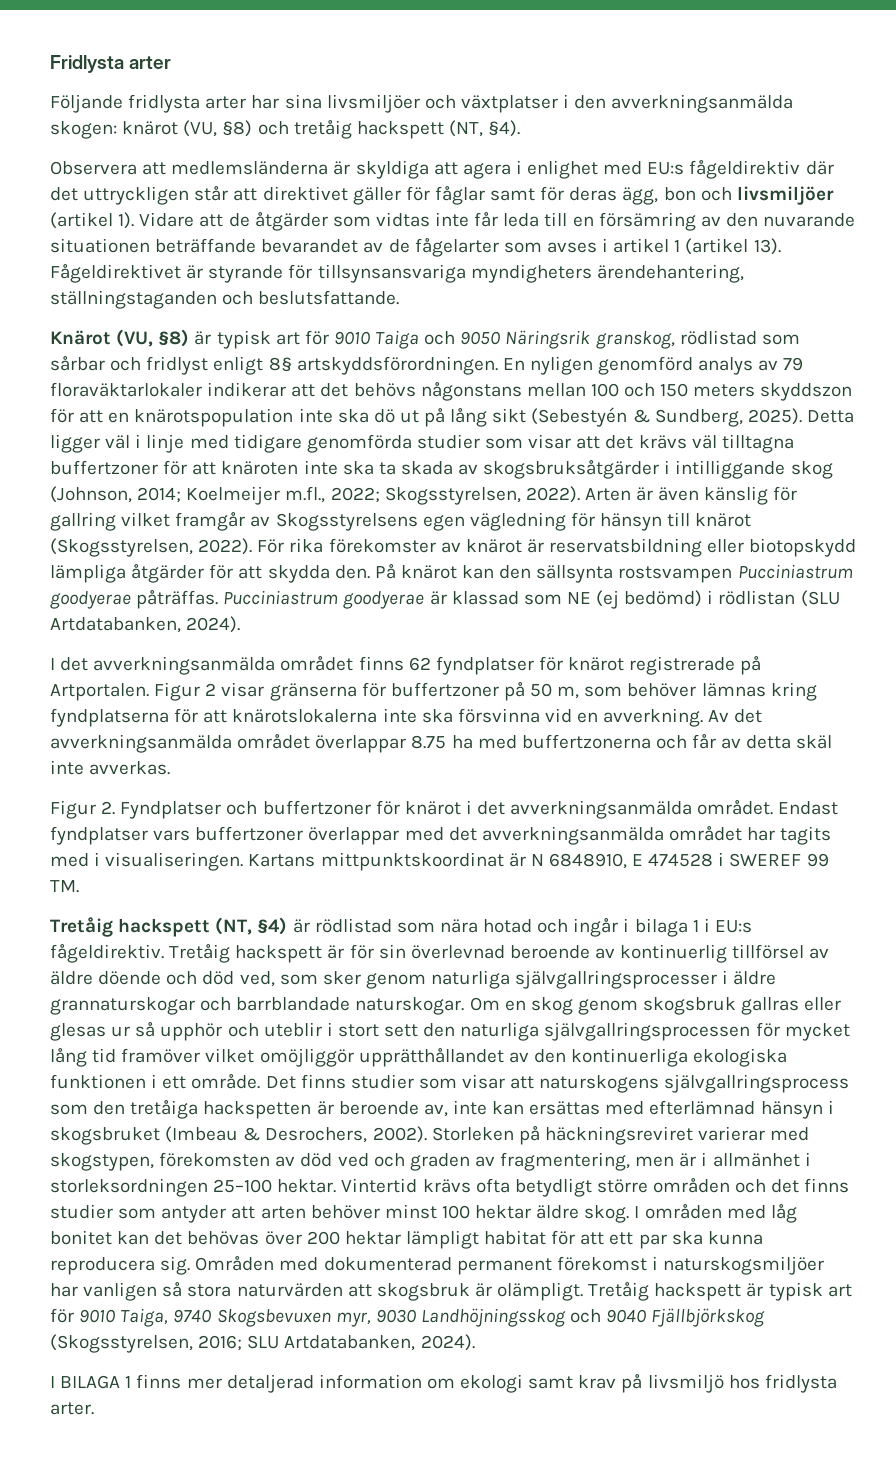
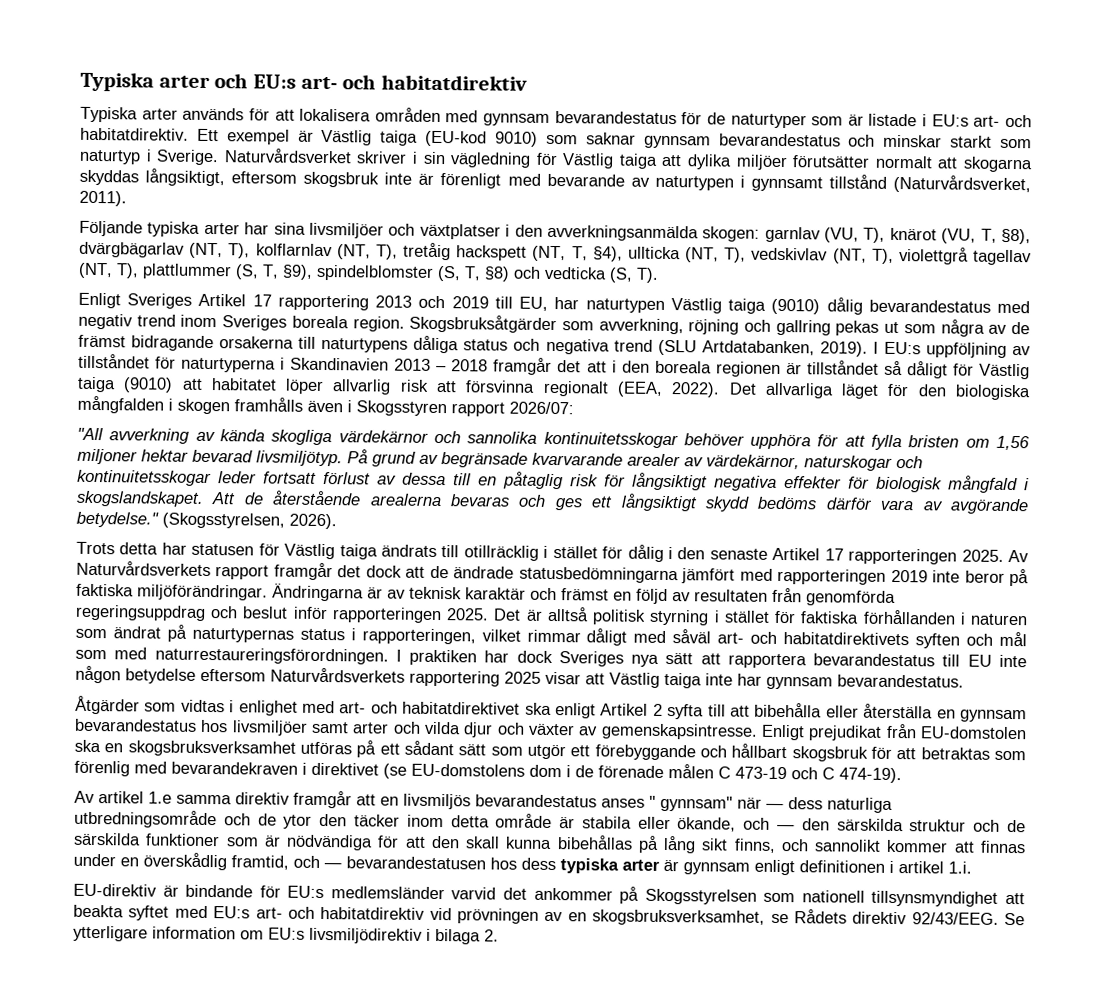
[50,55,172,73] Fridlysta arter -> [80,71,528,92] [80,106,1033,129] [80,127,1033,149] [79,148,1033,173] [79,168,1031,194] [79,190,127,207] Typiska arter och EU:s art- och habitatdirektiv // Typiska arter används för att lokalisera områden med gynnsam bevarandestatus för de naturtyper som är listade i EU:s art- och habitatdirektiv. Ett exempel är Västlig taiga (EU-kod 9010) som saknar gynnsam bevarandestatus och minskar starkt som naturtyp i Sverige. Naturvårdsverket skriver i sin vägledning för Västlig taiga att dylika miljöer förutsätter normalt att skogarna skyddas långsiktigt, eftersom skogsbruk inte är förenligt med bevarande av naturtypen i gynnsamt tillstånd (Naturvårdsverket, 2011).
[128,94,201,113] fridlysta -> [147,221,201,237] typiska
[122,120,521,139] [50,160,834,179] [50,186,834,205] [50,212,856,231] [50,238,781,257] [50,264,744,283] [50,290,400,309] [50,329,800,349] [50,356,804,375] [50,382,853,401] [50,407,854,427] [50,434,794,453] [50,460,833,479] [50,486,798,505] [50,512,752,531] [50,538,857,557] [50,564,853,583] [50,590,840,609] [50,616,241,633] [50,656,762,675] [50,682,817,701] [50,708,763,727] [50,734,833,753] [50,760,171,775] [50,800,839,819] [50,826,832,845] [50,852,829,871] [50,880,79,893] [50,917,752,937] [50,944,830,963] [50,970,777,989] [50,997,842,1015] [50,1022,850,1041] [50,1048,788,1067] [50,1074,850,1093] [50,1100,834,1119] [50,1126,810,1145] [50,1152,811,1171] [50,1178,850,1197] [50,1204,797,1223] [50,1230,763,1249] [50,1256,825,1275] [50,1282,852,1301] [50,1308,766,1327] [50,1334,475,1353] [50,1374,837,1393] [50,1402,94,1415] knärot (VU, §8) och tretåig hackspett (NT, §4). // Observera att medlemsländerna är skyldiga att agera i enlighet med EU:s fågeldirektiv där det uttryckligen står att direktivet gäller för fåglar samt för deras ägg, bon och livsmiljöer (artikel 1). Vidare att de åtgärder som vidtas inte får leda till en försämring av den nuvarande situationen beträffande bevarandet av de fågelarter som avses i artikel 1 (artikel 13). Fågeldirektivet är styrande för tillsynsansvariga myndigheters ärendehantering, ställningstaganden och beslutsfattande. // Knärot (VU, §8) är typisk art för 9010 Taiga och 9050 Näringsrik granskog, rödlistad som sårbar och fridlyst enligt 8§ artskyddsförordningen. En nyligen genomförd analys av 79 floraväktarlokaler indikerar att det behövs någonstans mellan 100 och 150 meters skyddszon för att en knärotspopulation inte ska dö ut på lång sikt (Sebestyén & Sundberg, 2025). Detta ligger väl i linje med tidigare genomförda studier som visar att det krävs väl tilltagna buffertzoner för att knäroten inte ska ta skada av skogsbruksåtgärder i intilliggande skog (Johnson, 2014; Koelmeijer m.fl., 2022; Skogsstyrelsen, 2022). Arten är även känslig för gallring vilket framgår av Skogsstyrelsens egen vägledning för hänsyn till knärot (Skogsstyrelsen, 2022). För rika förekomster av knärot är reservatsbildning eller biotopskydd lämpliga åtgärder för att skydda den. På knärot kan den sällsynta rostsvampen Pucciniastrum goodyerae påträffas. Pucciniastrum goodyerae är klassad som NE (ej bedömd) i rödlistan (SLU Artdatabanken, 2024). // I det avverkningsanmälda området finns 62 fyndplatser för knärot registrerade på Artportalen. Figur 2 visar gränserna för buffertzoner på 50 m, som behöver lämnas kring fyndplatserna för att knärotslokalerna inte ska försvinna vid en avverkning. Av det avverkningsanmälda området överlappar 8.75 ha med buffertzonerna och får av detta skäl inte avverkas. // Figur 2. Fyndplatser och buffertzoner för knärot i det avverkningsanmälda området. Endast fyndplatser vars buffertzoner överlappar med det avverkningsanmälda området har tagits med i visualiseringen. Kartans mittpunktskoordinat är N 6848910, E 474528 i SWEREF 99 TM. // Tretåig hackspett (NT, §4) är rödlistad som nära hotad och ingår i bilaga 1 i EU:s fågeldirektiv. Tretåig hackspett är för sin överlevnad beroende av kontinuerlig tillförsel av äldre döende och död ved, som sker genom naturliga självgallringsprocesser i äldre grannaturskogar och barrblandade naturskogar. Om en skog genom skogsbruk gallras eller glesas ur så upphör och uteblir i stort sett den naturliga självgallringsprocessen för mycket lång tid framöver vilket omöjliggör upprätthållandet av den kontinuerliga ekologiska funktionen i ett område. Det finns studier som visar att naturskogens självgallringsprocess som den tretåiga hackspetten är beroende av, inte kan ersättas med efterlämnad hänsyn i skogsbruket (Imbeau & Desrochers, 2002). Storleken på häckningsreviret varierar med skogstypen, förekomsten av död ved och graden av fragmentering, men är i allmänhet i storleksordningen 25–100 hektar. Vintertid krävs ofta betydligt större områden och det finns studier som antyder att arten behöver minst 100 hektar äldre skog. I områden med låg bonitet kan det behövas över 200 hektar lämpligt habitat för att ett par ska kunna reproducera sig. Områden med dokumenterad permanent förekomst i naturskogsmiljöer har vanligen så stora naturvärden att skogsbruk är olämpligt. Tretåig hackspett är typisk art för 9010 Taiga, 9740 Skogsbevuxen myr, 9030 Landhöjningsskog och 9040 Fjällbjörkskog (Skogsstyrelsen, 2016; SLU Artdatabanken, 2024). // I BILAGA 1 finns mer detaljerad information om ekologi samt krav på livsmiljö hos fridlysta arter. -> [764,226,1032,245] [79,241,1032,266] [78,262,659,283] [78,292,1031,315] [78,313,1031,337] [78,334,1031,358] [78,353,1030,380] [77,376,1031,401] [77,395,574,417] [77,427,1030,451] [77,448,923,471] [77,469,1030,494] [76,490,1029,515] [76,511,337,530] [76,541,1030,565] [76,560,1029,587] [76,583,896,606] [75,604,1029,626] [75,624,1028,649] [75,647,1027,669] [75,665,964,690] [75,695,1027,723] [74,718,1028,741] [74,739,1027,762] [74,760,902,784] [74,790,893,813] [74,809,1026,833] [73,832,1027,854] [73,852,972,876] [73,883,1025,907] [73,904,1025,926] [73,925,499,945] garnlav (VU, T), knärot (VU, T, §8), dvärgbägarlav (NT, T), kolflarnlav (NT, T), tretåig hackspett (NT, T, §4), ullticka (NT, T), vedskivlav (NT, T), violettgrå tagellav (NT, T), plattlummer (S, T, §9), spindelblomster (S, T, §8) och vedticka (S, T). // Enligt Sveriges Artikel 17 rapportering 2013 och 2019 till EU, har naturtypen Västlig taiga (9010) dålig bevarandestatus med negativ trend inom Sveriges boreala region. Skogsbruksåtgärder som avverkning, röjning och gallring pekas ut som några av de främst bidragande orsakerna till naturtypens dåliga status och negativa trend (SLU Artdatabanken, 2019). I EU:s uppföljning av tillståndet för naturtyperna i Skandinavien 2013 – 2018 framgår det att i den boreala regionen är tillståndet så dåligt för Västlig taiga (9010) att habitatet löper allvarlig risk att försvinna regionalt (EEA, 2022). Det allvarliga läget för den biologiska mångfalden i skogen framhålls även i Skogsstyren rapport 2026/07: // "All avverkning av kända skogliga värdekärnor och sannolika kontinuitetsskogar behöver upphöra för att fylla bristen om 1,56 miljoner hektar bevarad livsmiljötyp. På grund av begränsade kvarvarande arealer av värdekärnor, naturskogar och kontinuitetsskogar leder fortsatt förlust av dessa till en påtaglig risk för långsiktigt negativa effekter för biologisk mångfald i skogslandskapet. Att de återstående arealerna bevaras och ges ett långsiktigt skydd bedöms därför vara av avgörande betydelse." (Skogsstyrelsen, 2026). // Trots detta har statusen för Västlig taiga ändrats till otillräcklig i stället för dålig i den senaste Artikel 17 rapporteringen 2025. Av Naturvårdsverkets rapport framgår det dock att de ändrade statusbedömningarna jämfört med rapporteringen 2019 inte beror på faktiska miljöförändringar. Ändringarna är av teknisk karaktär och främst en följd av resultaten från genomförda regeringsuppdrag och beslut inför rapporteringen 2025. Det är alltså politisk styrning i stället för faktiska förhållanden i naturen som ändrat på naturtypernas status i rapporteringen, vilket rimmar dåligt med såväl art- och habitatdirektivets syften och mål som med naturrestaureringsförordningen. I praktiken har dock Sveriges nya sätt att rapportera bevarandestatus till EU inte någon betydelse eftersom Naturvårdsverkets rapportering 2025 visar att Västlig taiga inte har gynnsam bevarandestatus. // Åtgärder som vidtas i enlighet med art- och habitatdirektivet ska enligt Artikel 2 syfta till att bibehålla eller återställa en gynnsam bevarandestatus hos livsmiljöer samt arter och vilda djur och växter av gemenskapsintresse. Enligt prejudikat från EU-domstolen ska en skogsbruksverksamhet utföras på ett sådant sätt som utgör ett förebyggande och hållbart skogsbruk för att betraktas som förenlig med bevarandekraven i direktivet (se EU-domstolens dom i de förenade målen C 473-19 och C 474-19). // Av artikel 1.e samma direktiv framgår att en livsmiljös bevarandestatus anses " gynnsam" när — dess naturliga utbredningsområde och de ytor den täcker inom detta område är stabila eller ökande, och — den särskilda struktur och de särskilda funktioner som är nödvändiga för att den skall kunna bibehållas på lång sikt finns, och sannolikt kommer att finnas under en överskådlig framtid, och — bevarandestatusen hos dess typiska arter är gynnsam enligt definitionen i artikel 1.i. // EU-direktiv är bindande för EU:s medlemsländer varvid det ankommer på Skogsstyrelsen som nationell tillsynsmyndighet att beakta syftet med EU:s art- och habitatdirektiv vid prövningen av en skogsbruksverksamhet, se Rådets direktiv 92/43/EEG. Se ytterligare information om EU:s livsmiljödirektiv i bilaga 2.

